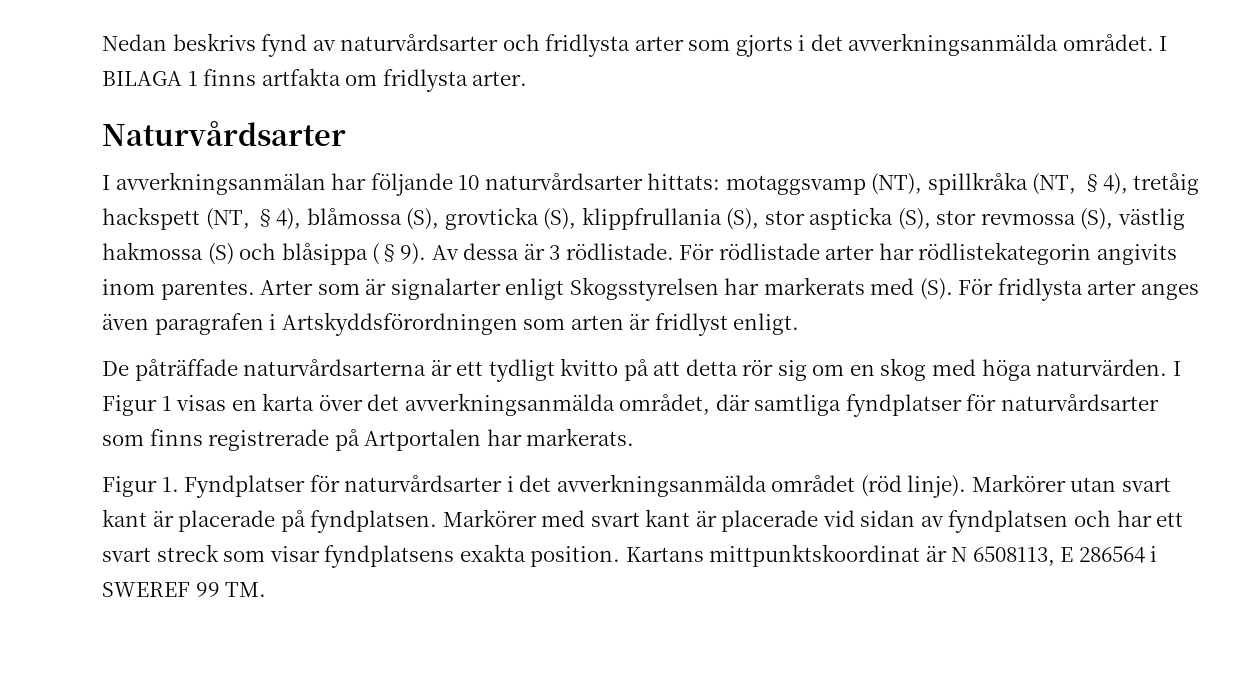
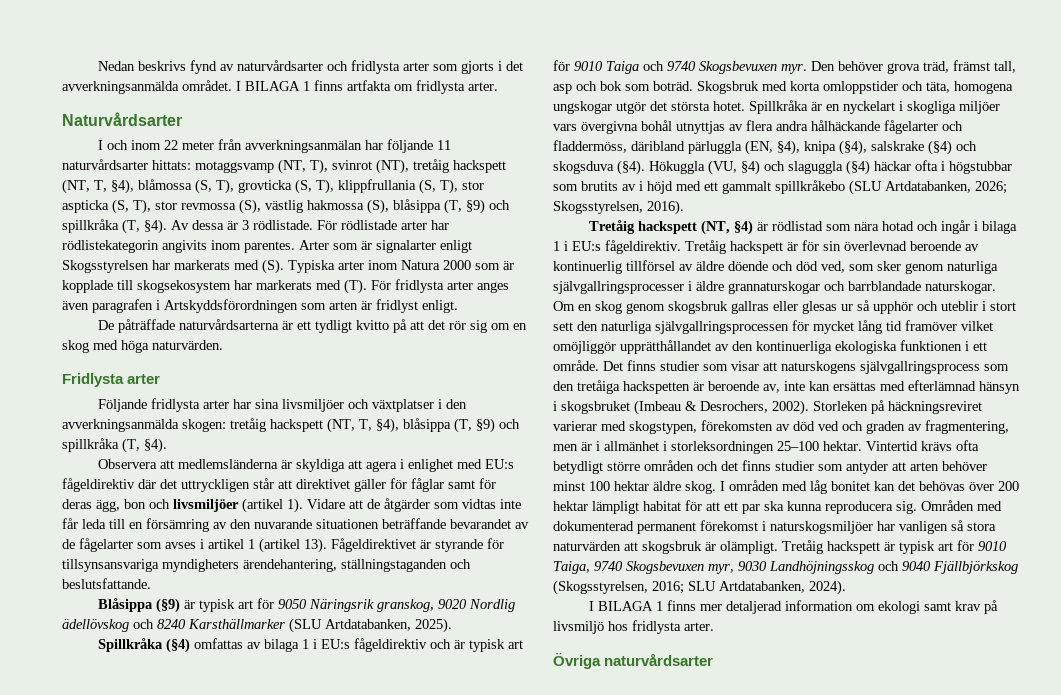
(110, 182) none -> [106,139,242,150] och inom 22 meter från
[458,175,480,190] 10 -> [436,140,451,150] 11
[871,172,1200,195] [102,207,250,230] (NT), spillkråka (NT, §4), tretåig hackspett (NT, -> [278,159,506,174] [62,179,107,194] (NT, T), svinrot (NT), tretåig hackspett (NT, T,
[406,207,931,230] (S), grovticka (S), klippfrullania (S), stor aspticka (S), -> [195,179,484,194] [62,199,151,214] (S, T), grovticka (S, T), klippfrullania (S, T), stor aspticka (S, T),
[207,243,427,265] (S) och blåsippa (§9). -> [367,199,510,214] [62,219,167,234] (S), blåsippa (T, §9) och spillkråka (T, §4).
(953, 289) none -> [288,260,514,273] [62,279,367,294] Typiska arter inom Natura 2000 som är kopplade till skogsekosystem har markerats med (T).
[685,359,738,376] detta -> [427,320,445,330] det
[1172,361,1181,376] [102,393,1159,417] [102,428,635,451] [102,474,1171,498] [102,509,1184,533] [102,544,1158,568] [102,582,267,597] I Figur 1 visas en karta över det avverkningsanmälda området, där samtliga fyndplatser för naturvårdsarter som finns registrerade på Artportalen har markerats. // Figur 1. Fyndplatser för naturvårdsarter i det avverkningsanmälda området (röd linje). Markörer utan svart kant är placerade på fyndplatsen. Markörer med svart kant är placerade vid sidan av fyndplatsen och har ett svart streck som visar fyndplatsens exakta position. Kartans mittpunktskoordinat är N 6508113, E 286564 i SWEREF 99 TM. -> [62,373,161,387] [97,398,467,412] [62,418,520,433] [62,438,167,453] [97,459,514,472] [62,478,496,492] [62,498,521,513] [62,518,529,532] [62,538,504,553] [62,559,471,572] [62,578,151,589] [97,598,515,613] [62,618,452,633] [97,638,523,653] [553,60,1016,74] [553,81,1013,94] [553,100,1000,114] [553,120,963,134] [553,140,977,155] [553,160,1012,175] [553,180,1007,195] [553,200,684,215] [588,220,1017,235] [553,240,979,254] [553,260,998,274] [553,281,996,294] [553,300,1016,314] [553,320,993,334] [553,340,987,354] [553,360,1009,374] [553,380,1020,394] [553,400,982,415] [553,420,1009,434] [553,440,979,454] [553,460,987,474] [553,480,1019,494] [553,500,1002,514] [553,520,996,534] [553,540,1007,554] [553,561,1018,574] [553,580,846,595] [588,600,998,614] [553,620,714,634] [553,652,714,669] // Fridlysta arter // Följande fridlysta arter har sina livsmiljöer och växtplatser i den avverkningsanmälda skogen: tretåig hackspett (NT, T, §4), blåsippa (T, §9) och spillkråka (T, §4). // Observera att medlemsländerna är skyldiga att agera i enlighet med EU:s fågeldirektiv där det uttryckligen står att direktivet gäller för fåglar samt för deras ägg, bon och livsmiljöer (artikel 1). Vidare att de åtgärder som vidtas inte får leda till en försämring av den nuvarande situationen beträffande bevarandet av de fågelarter som avses i artikel 1 (artikel 13). Fågeldirektivet är styrande för tillsynsansvariga myndigheters ärendehantering, ställningstaganden och beslutsfattande. // Blåsippa (§9) är typisk art för 9050 Näringsrik granskog, 9020 Nordlig ädellövskog och 8240 Karsthällmarker (SLU Artdatabanken, 2025). // Spillkråka (§4) omfattas av bilaga 1 i EU:s fågeldirektiv och är typisk art för 9010 Taiga och 9740 Skogsbevuxen myr. Den behöver grova träd, främst tall, asp och bok som boträd. Skogsbruk med korta omloppstider och täta, homogena ungskogar utgör det största hotet. Spillkråka är en nyckelart i skogliga miljöer vars övergivna bohål utnyttjas av flera andra hålhäckande fågelarter och fladdermöss, däribland pärluggla (EN, §4), knipa (§4), salskrake (§4) och skogsduva (§4). Hökuggla (VU, §4) och slaguggla (§4) häckar ofta i högstubbar som brutits av i höjd med ett gammalt spillkråkebo (SLU Artdatabanken, 2026; Skogsstyrelsen, 2016). // Tretåig hackspett (NT, §4) är rödlistad som nära hotad och ingår i bilaga 1 i EU:s fågeldirektiv. Tretåig hackspett är för sin överlevnad beroende av kontinuerlig tillförsel av äldre döende och död ved, som sker genom naturliga självgallringsprocesser i äldre grannaturskogar och barrblandade naturskogar. Om en skog genom skogsbruk gallras eller glesas ur så upphör och uteblir i stort sett den naturliga självgallringsprocessen för mycket lång tid framöver vilket omöjliggör upprätthållandet av den kontinuerliga ekologiska funktionen i ett område. Det finns studier som visar att naturskogens självgallringsprocess som den tretåiga hackspetten är beroende av, inte kan ersättas med efterlämnad hänsyn i skogsbruket (Imbeau & Desrochers, 2002). Storleken på häckningsreviret varierar med skogstypen, förekomsten av död ved och graden av fragmentering, men är i allmänhet i storleksordningen 25–100 hektar. Vintertid krävs ofta betydligt större områden och det finns studier som antyder att arten behöver minst 100 hektar äldre skog. I områden med låg bonitet kan det behövas över 200 hektar lämpligt habitat för att ett par ska kunna reproducera sig. Områden med dokumenterad permanent förekomst i naturskogsmiljöer har vanligen så stora naturvärden att skogsbruk är olämpligt. Tretåig hackspett är typisk art för 9010 Taiga, 9740 Skogsbevuxen myr, 9030 Landhöjningsskog och 9040 Fjällbjörkskog (Skogsstyrelsen, 2016; SLU Artdatabanken, 2024). // I BILAGA 1 finns mer detaljerad information om ekologi samt krav på livsmiljö hos fridlysta arter. // Övriga naturvårdsarter

